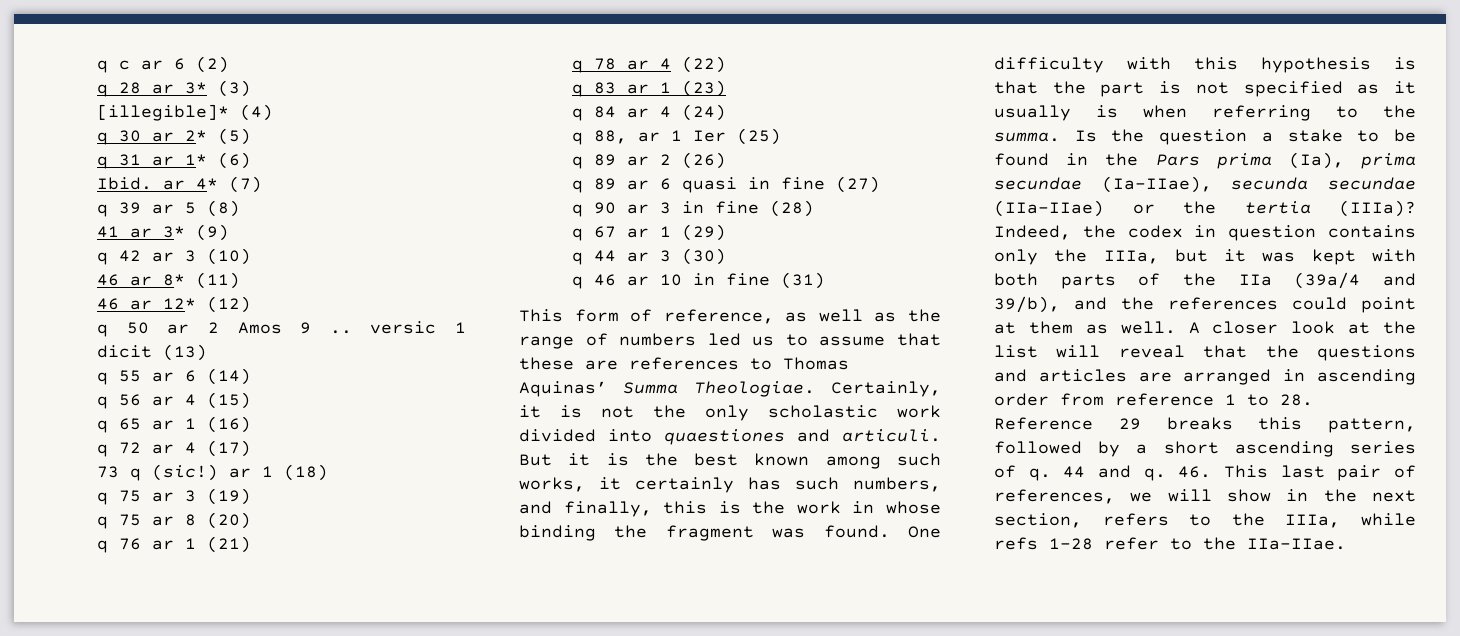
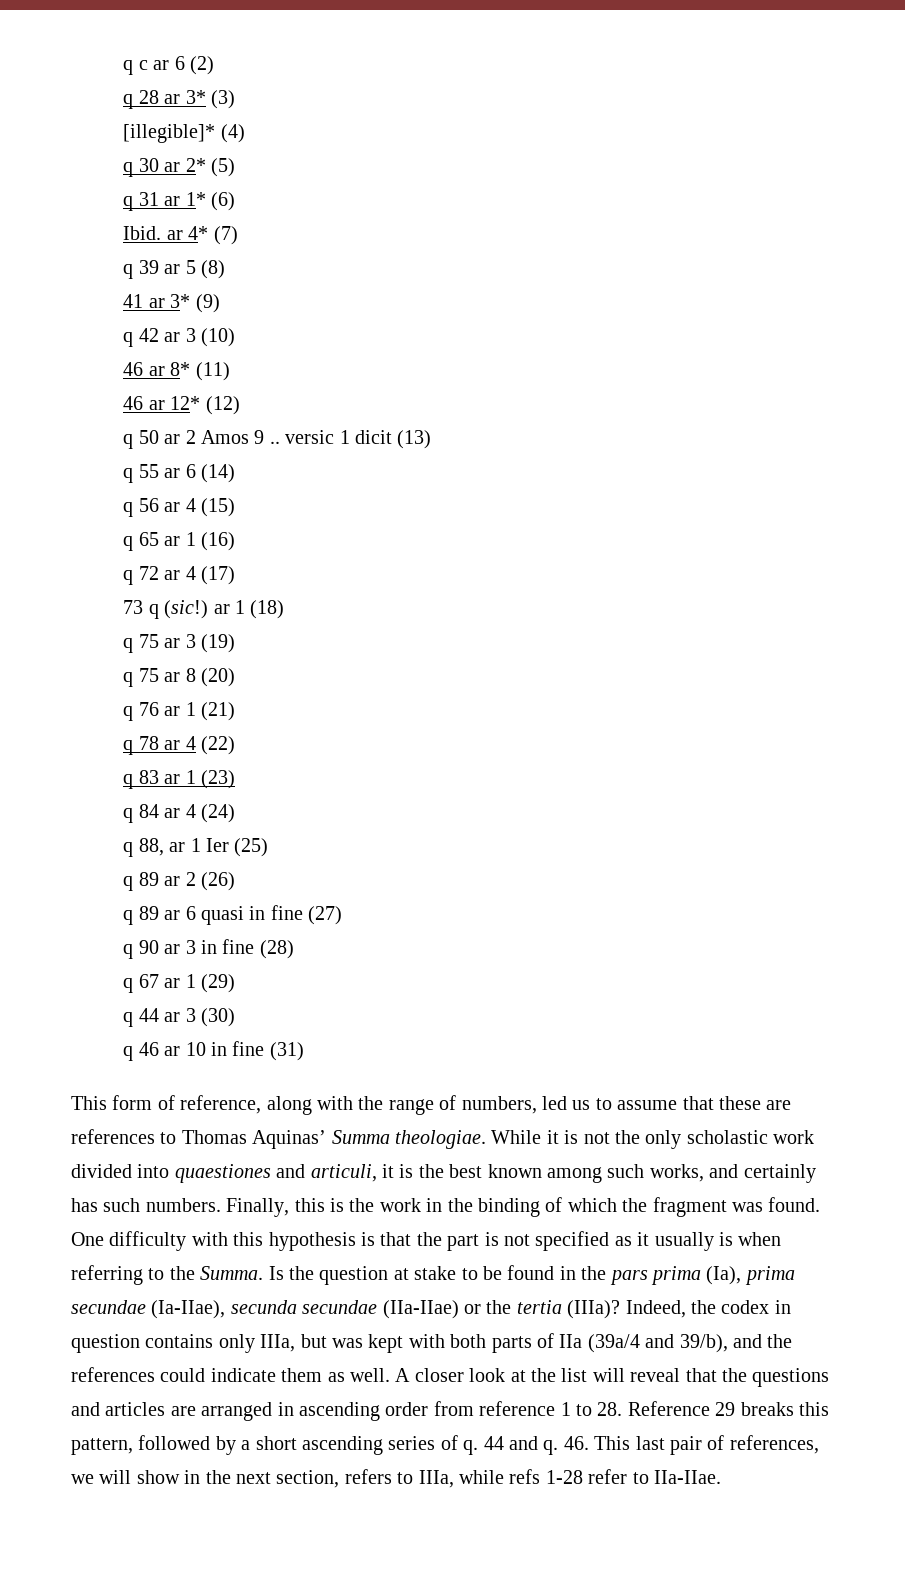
[785,309,897,322] as well as -> [266,1096,353,1115] along with
[619,333,697,346] numbers -> [461,1096,537,1114] numbers,
[694,381,941,397] Theologiae. Certainly, -> [395,1130,542,1149] theologiae. While
[842,429,941,442] [519,454,552,466] articuli. But -> [310,1164,377,1182] articuli,
[599,477,621,490] it -> [709,1164,739,1178] and
[853,477,941,492] [519,501,652,517] numbers, and finally, -> [145,1198,290,1217] numbers. Finally,
[886,501,941,514] [519,525,596,541] whose binding -> [447,1197,617,1217] the binding of which
[994,132,1060,142] summa. -> [200,1266,264,1280] Summa.
[1261,132,1273,142] a -> [393,1268,409,1280] at
[1155,154,1200,166] Pars -> [609,1270,648,1285] pars
[1054,249,1088,262] the -> (255, 1343) none
[1224,249,1247,262] it -> (327, 1341) none
[1183,273,1216,286] the -> (554, 1340) none
[1361,297,1416,313] [994,322,1016,334] point at -> [210,1368,276,1382] indicate
[1231,513,1265,526] the -> (414, 1478) none
[1203,537,1236,550] the -> (649, 1478) none

